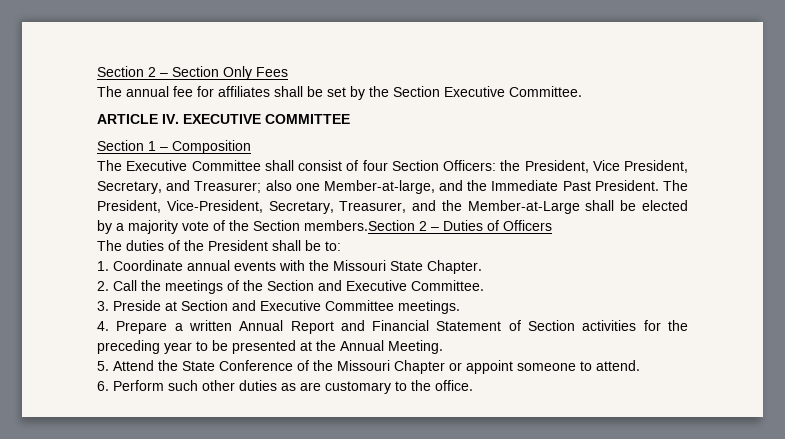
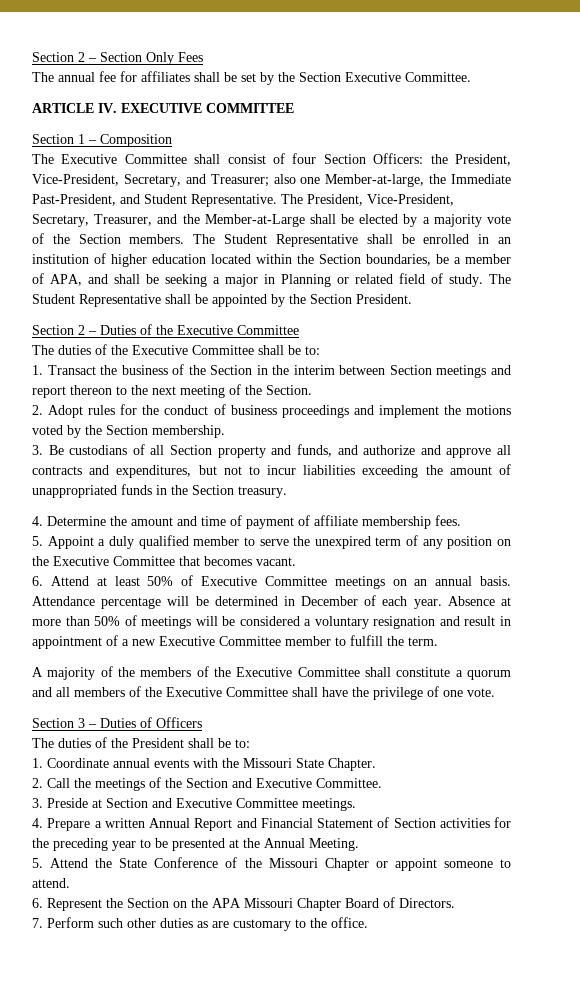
[592,160,688,173] Vice President, -> [32,174,119,186] Vice-President,
[439,180,464,191] and -> (425, 180) none
[562,180,659,191] Past President. -> [32,194,277,207] Past-President, and Student Representative.
[304,220,427,231] members.Section 2 -> [129,234,511,247] [32,253,511,267] [32,273,511,287] [32,294,412,307] [32,324,299,335] [32,344,320,355] [32,364,512,378] [32,384,312,398] [32,404,511,418] [32,425,225,438] [32,444,512,458] [32,464,512,478] [32,484,287,498] [32,515,461,529] [32,535,512,549] [32,556,296,566] [32,575,511,589] [32,595,512,609] [32,615,512,629] [32,635,438,649] [32,666,511,680] [32,686,495,700] [32,718,85,728] members. The Student Representative shall be enrolled in an institution of higher education located within the Section boundaries, be a member of APA, and shall be seeking a major in Planning or related field of study. The Student Representative shall be appointed by the Section President. // Section 2 – Duties of the Executive Committee // The duties of the Executive Committee shall be to: // 1. Transact the business of the Section in the interim between Section meetings and report thereon to the next meeting of the Section. // 2. Adopt rules for the conduct of business proceedings and implement the motions voted by the Section membership. // 3. Be custodians of all Section property and funds, and authorize and approve all contracts and expenditures, but not to incur liabilities exceeding the amount of unappropriated funds in the Section treasury. // 4. Determine the amount and time of payment of affiliate membership fees. // 5. Appoint a duly qualified member to serve the unexpired term of any position on the Executive Committee that becomes vacant. // 6. Attend at least 50% of Executive Committee meetings on an annual basis. Attendance percentage will be determined in December of each year. Absence at more than 50% of meetings will be considered a voluntary resignation and result in appointment of a new Executive Committee member to fulfill the term. // A majority of the members of the Executive Committee shall constitute a quorum and all members of the Executive Committee shall have the privilege of one vote. // Section 3
(109, 386) none -> [47,897,455,911] [32,918,43,928] Represent the Section on the APA Missouri Chapter Board of Directors. // 7.

